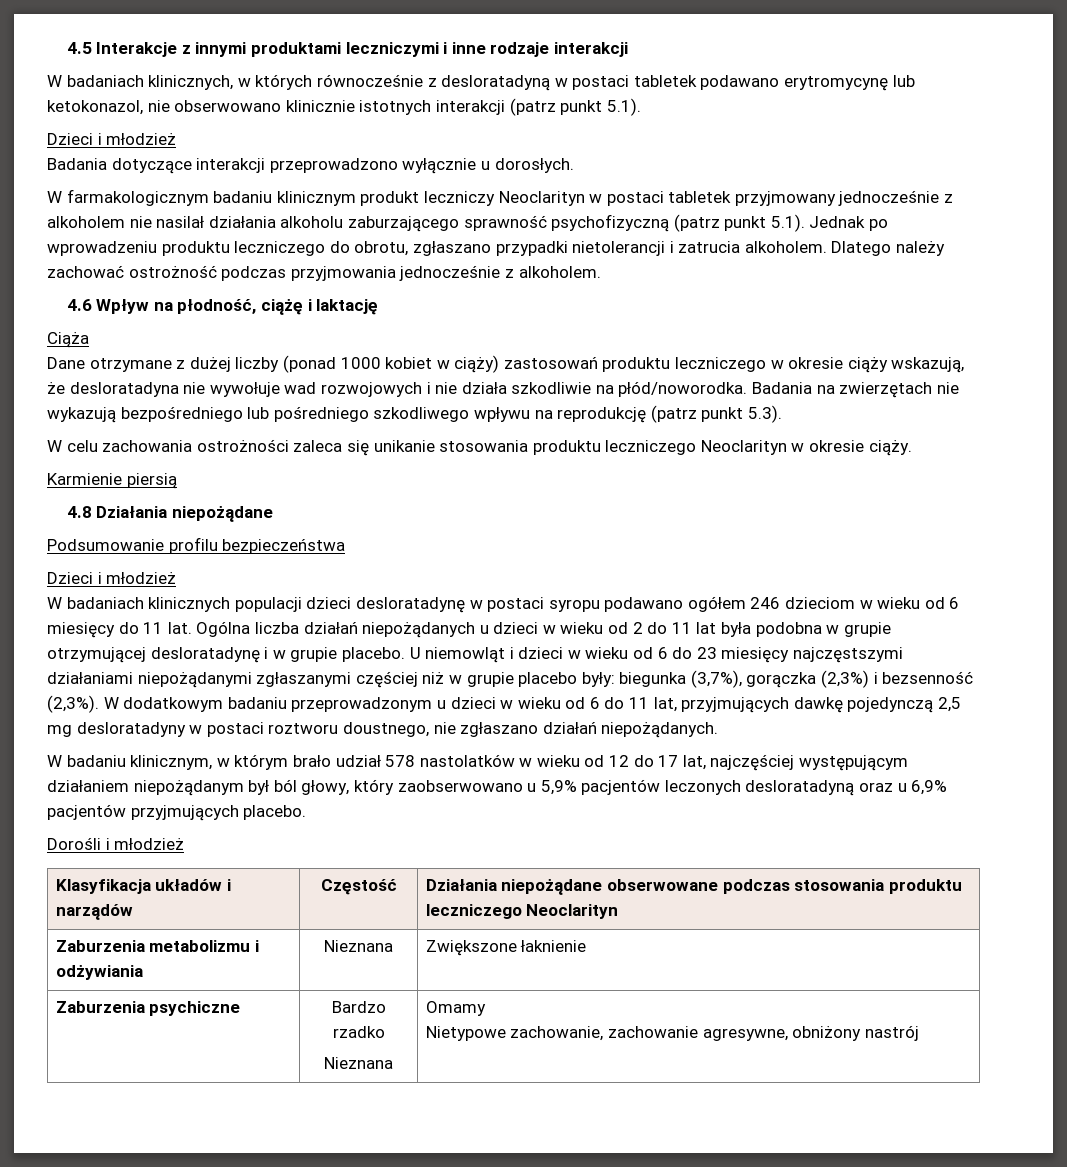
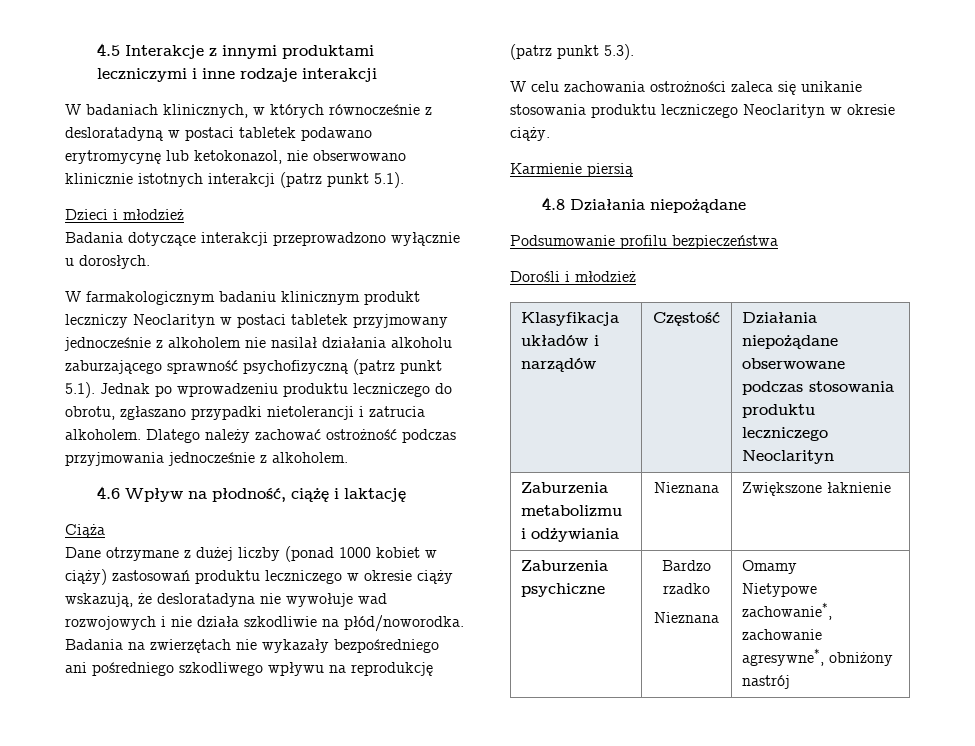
[47,406,270,423] wykazują bezpośredniego lub -> [262,639,439,653] [65,662,87,673] wykazały bezpośredniego ani
[47,572,177,584] [47,596,960,613] [47,621,891,638] [47,647,904,663] [47,670,974,688] [47,695,962,713] [47,722,719,738] [47,754,909,771] [47,779,948,796] [47,804,307,821] // Dzieci i młodzież // W badaniach klinicznych populacji dzieci desloratadynę w postaci syropu podawano ogółem 246 dzieciom w wieku od 6 miesięcy do 11 lat. Ogólna liczba działań niepożądanych u dzieci w wieku od 2 do 11 lat była podobna w grupie otrzymującej desloratadynę i w grupie placebo. U niemowląt i dzieci w wieku od 6 do 23 miesięcy najczęstszymi działaniami niepożądanymi zgłaszanymi częściej niż w grupie placebo były: biegunka (3,7%), gorączka (2,3%) i bezsenność (2,3%). W dodatkowym badaniu przeprowadzonym u dzieci w wieku od 6 do 11 lat, przyjmujących dawkę pojedynczą 2,5 mg desloratadyny w postaci roztworu doustnego, nie zgłaszano działań niepożądanych. // W badaniu klinicznym, w którym brało udział 578 nastolatków w wieku od 12 do 17 lat, najczęściej występującym działaniem niepożądanym był ból głowy, który zaobserwowano u 5,9% pacjentów leczonych desloratadyną oraz u 6,9% pacjentów przyjmujących placebo. -> (778, 242) none
[510,1026,788,1041] zachowanie, zachowanie agresywne, -> [741,602,832,620] [741,629,822,640] [741,648,824,666] zachowanie*, zachowanie agresywne*,

